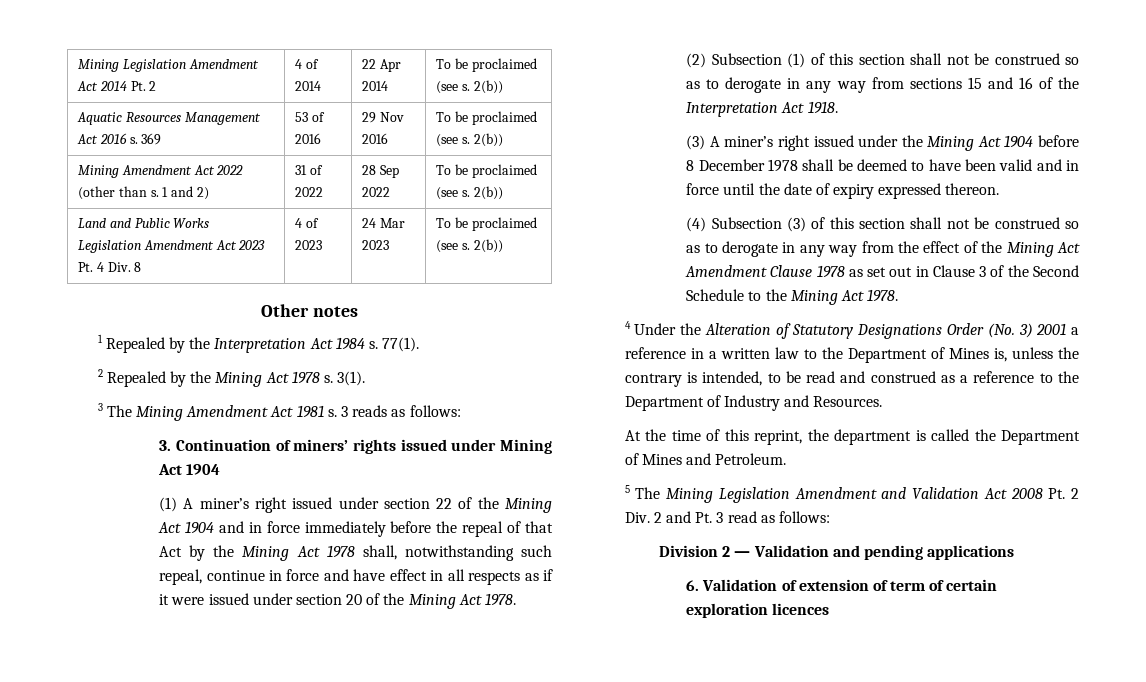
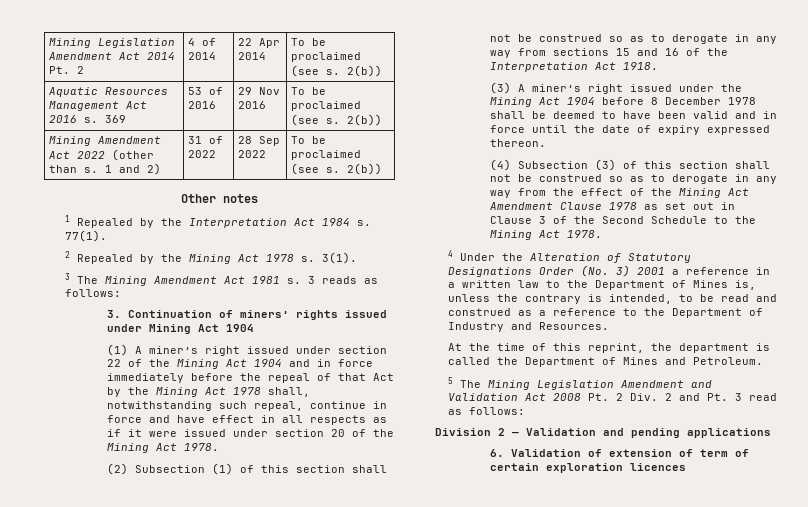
[77,218,210,228] [77,240,266,253] [77,262,142,272] [294,218,319,228] [294,240,322,250] [361,218,405,228] [361,240,389,250] [435,217,537,231] [435,239,503,253] // Land and Public Works Legislation Amendment Act 2023 Pt. 4 Div. 8 | 4 of 2023 | 24 Mar 2023 | To be proclaimed (see s. 2(b)) -> (383, 169) none

